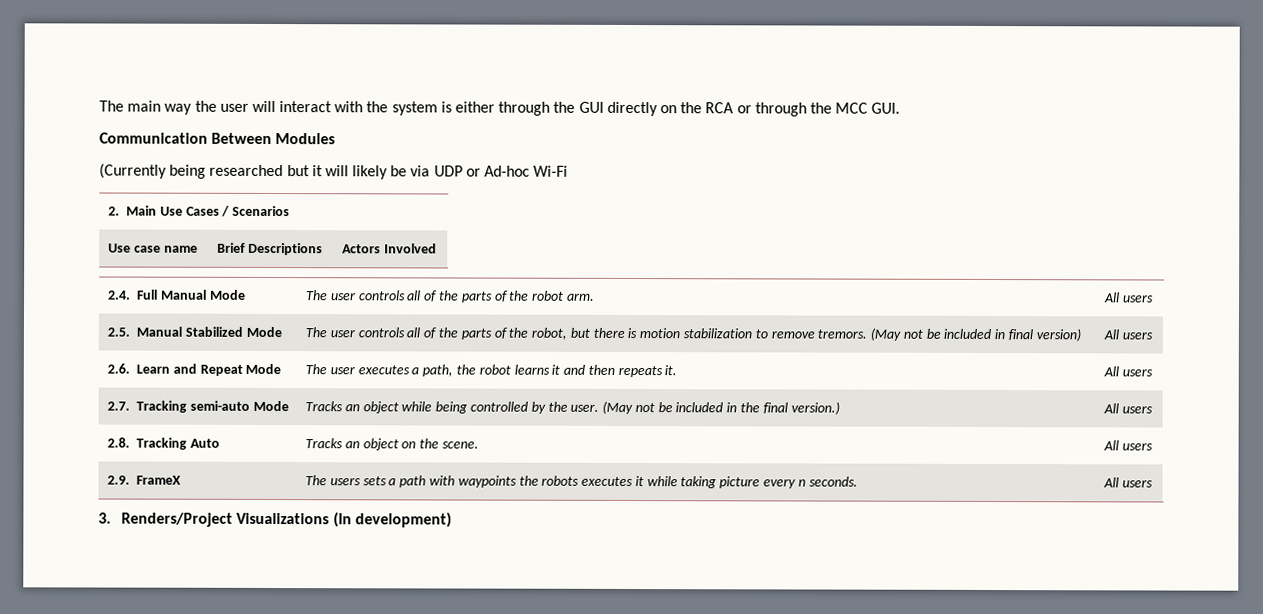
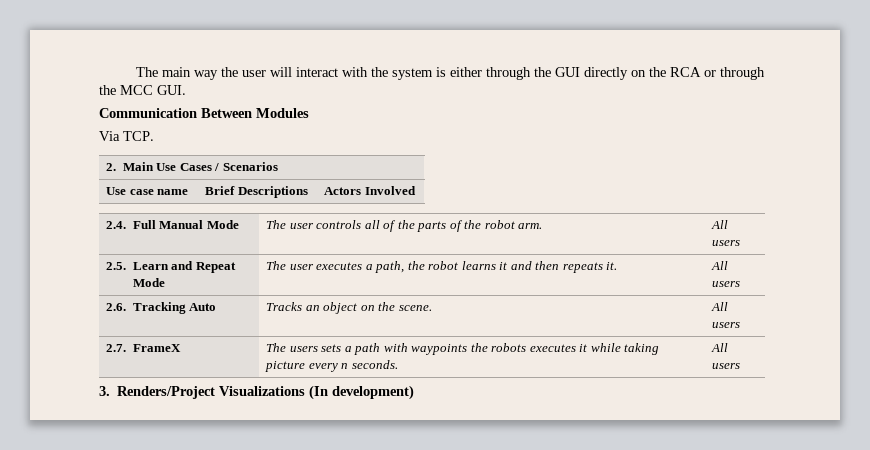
[99,163,569,180] (Currently being researched but it will likely be via UDP or Ad-hoc Wi-Fi -> [99,131,154,141] Via TCP.
[136,326,282,338] [305,327,1081,342] [1103,329,1153,340] [107,363,131,374] Manual Stabilized Mode | The user controls all of the parts of the robot, but there is motion stabilization to remove tremors. (May not be included in final version) | All users // 2.6. -> (127, 266) none
[107,400,289,413] [305,400,840,415] [1103,403,1153,414] [107,437,131,448] 2.7. Tracking semi-auto Mode | Tracks an object while being controlled by the user. (May not be included in the final version.) | All users // 2.8. -> [106,303,127,311] 2.6.
[107,475,131,485] 2.9. -> [106,344,127,352] 2.7.

